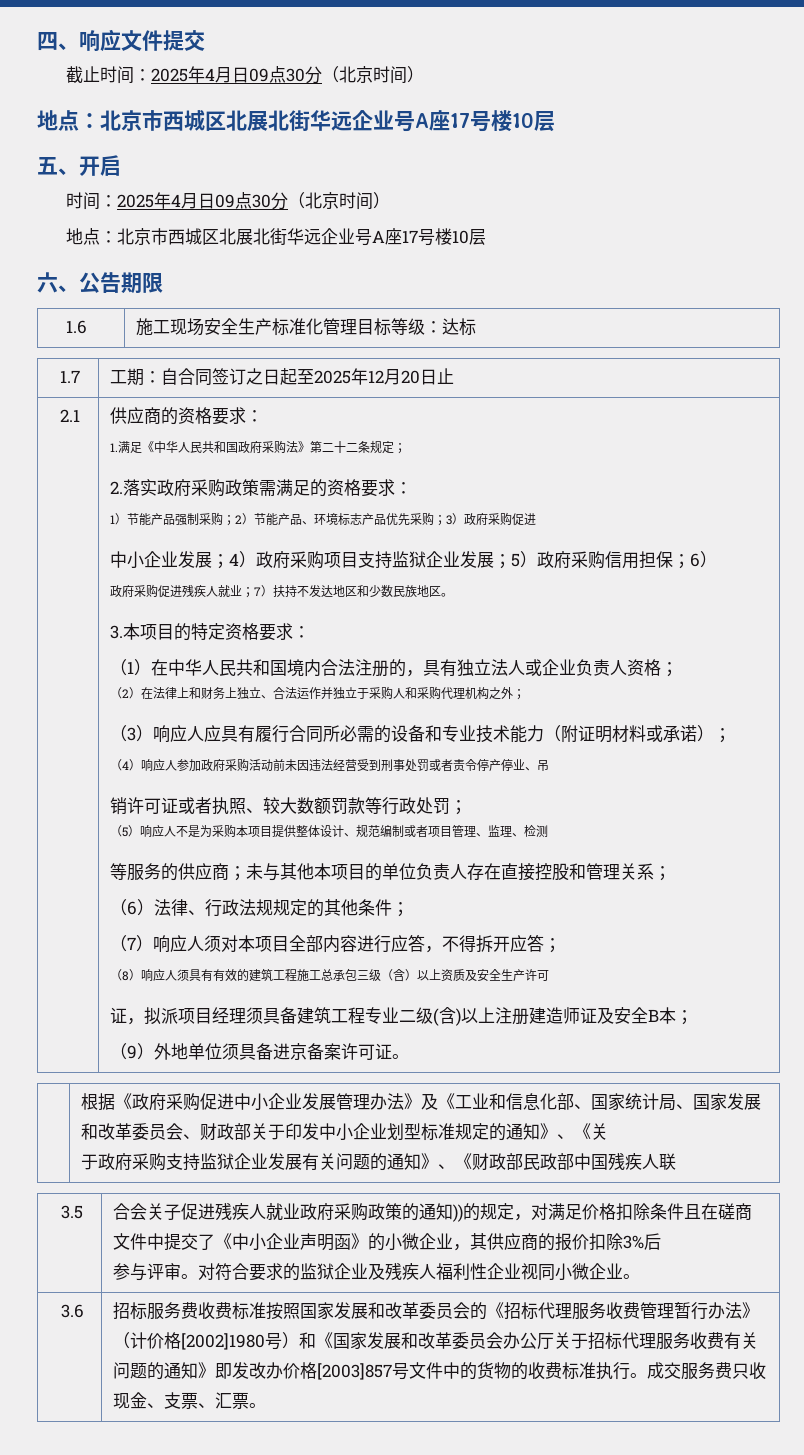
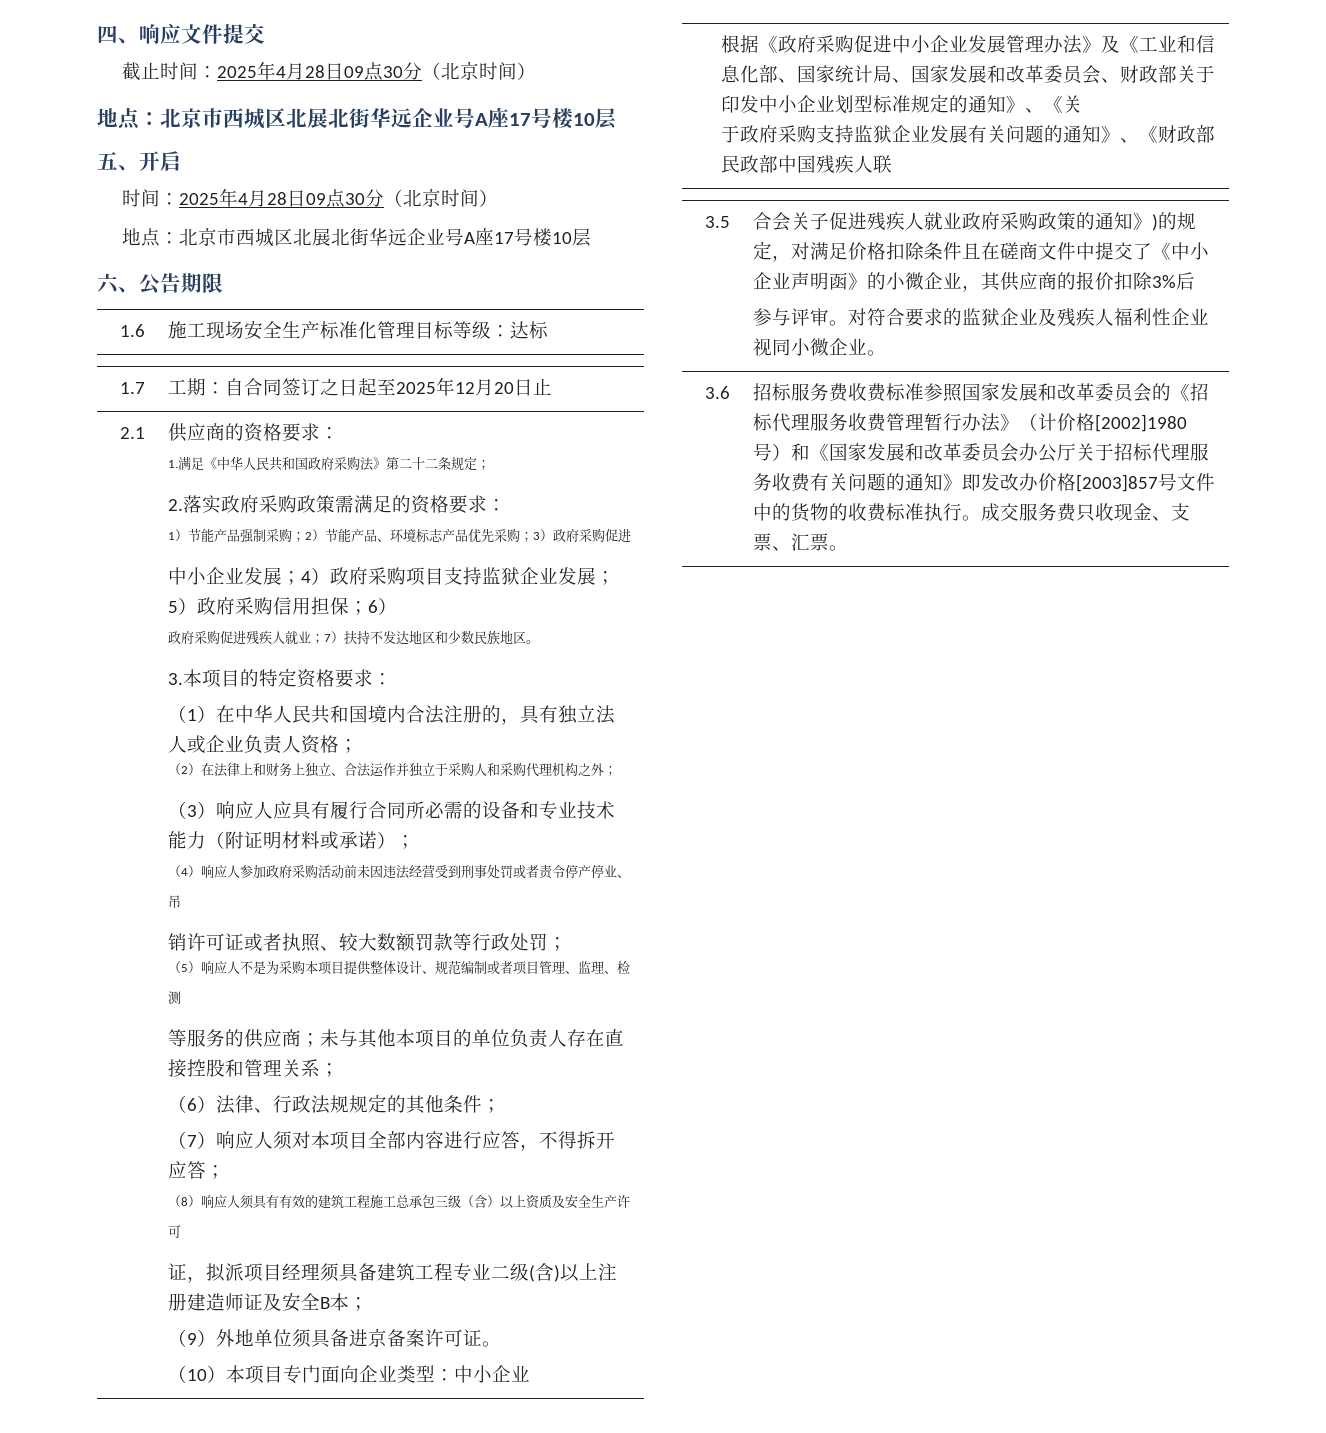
(232, 75) none -> [304,65,325,78] 28
(198, 201) none -> [266,192,287,205] 28
(409, 1056) none -> [168,1365,531,1384] // （10）本项目专门面向企业类型：中小企业
[452,1204,463,1222] )) -> [1133,212,1159,231] 》)
[265,1302,283,1320] 按 -> [924,383,944,401] 参

